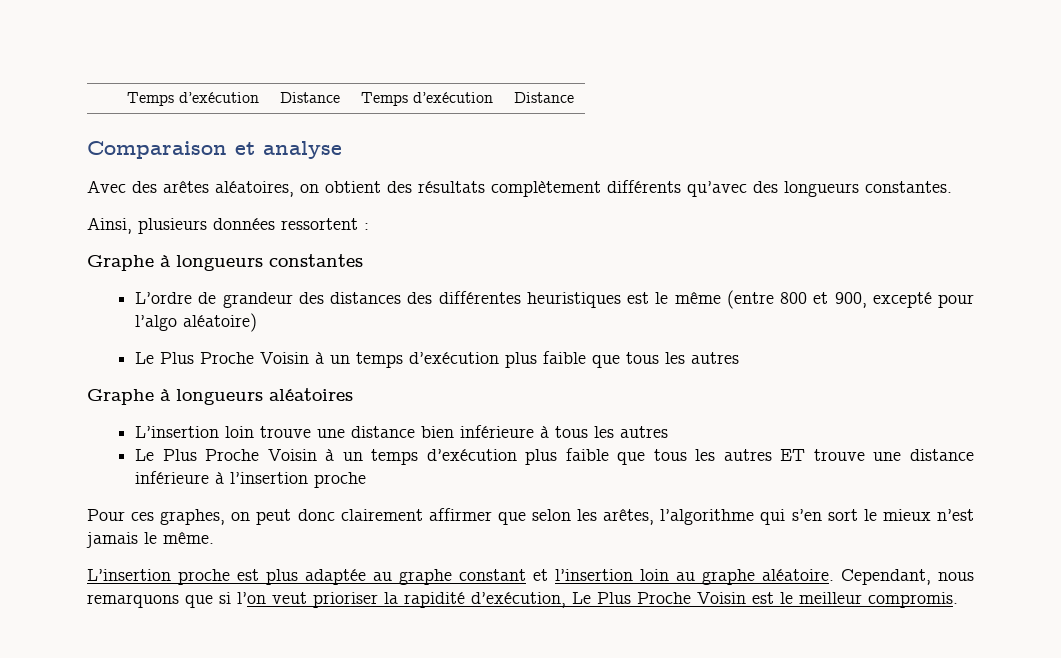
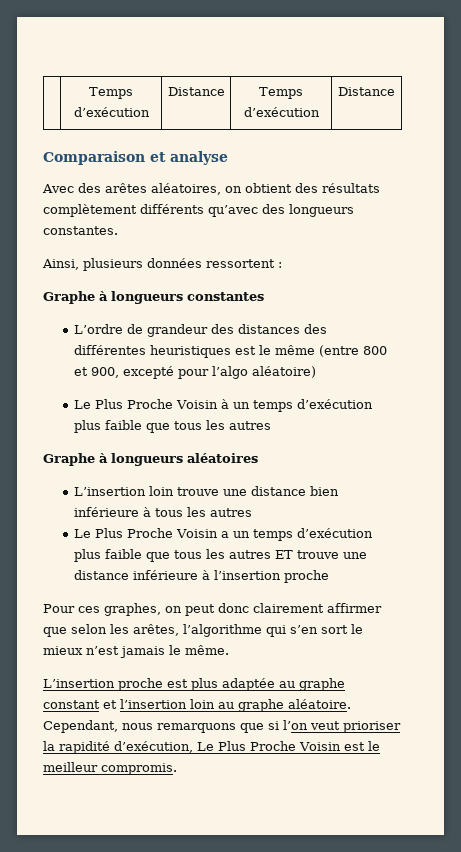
[325,449,335,461] à -> [220,531,229,538] a

